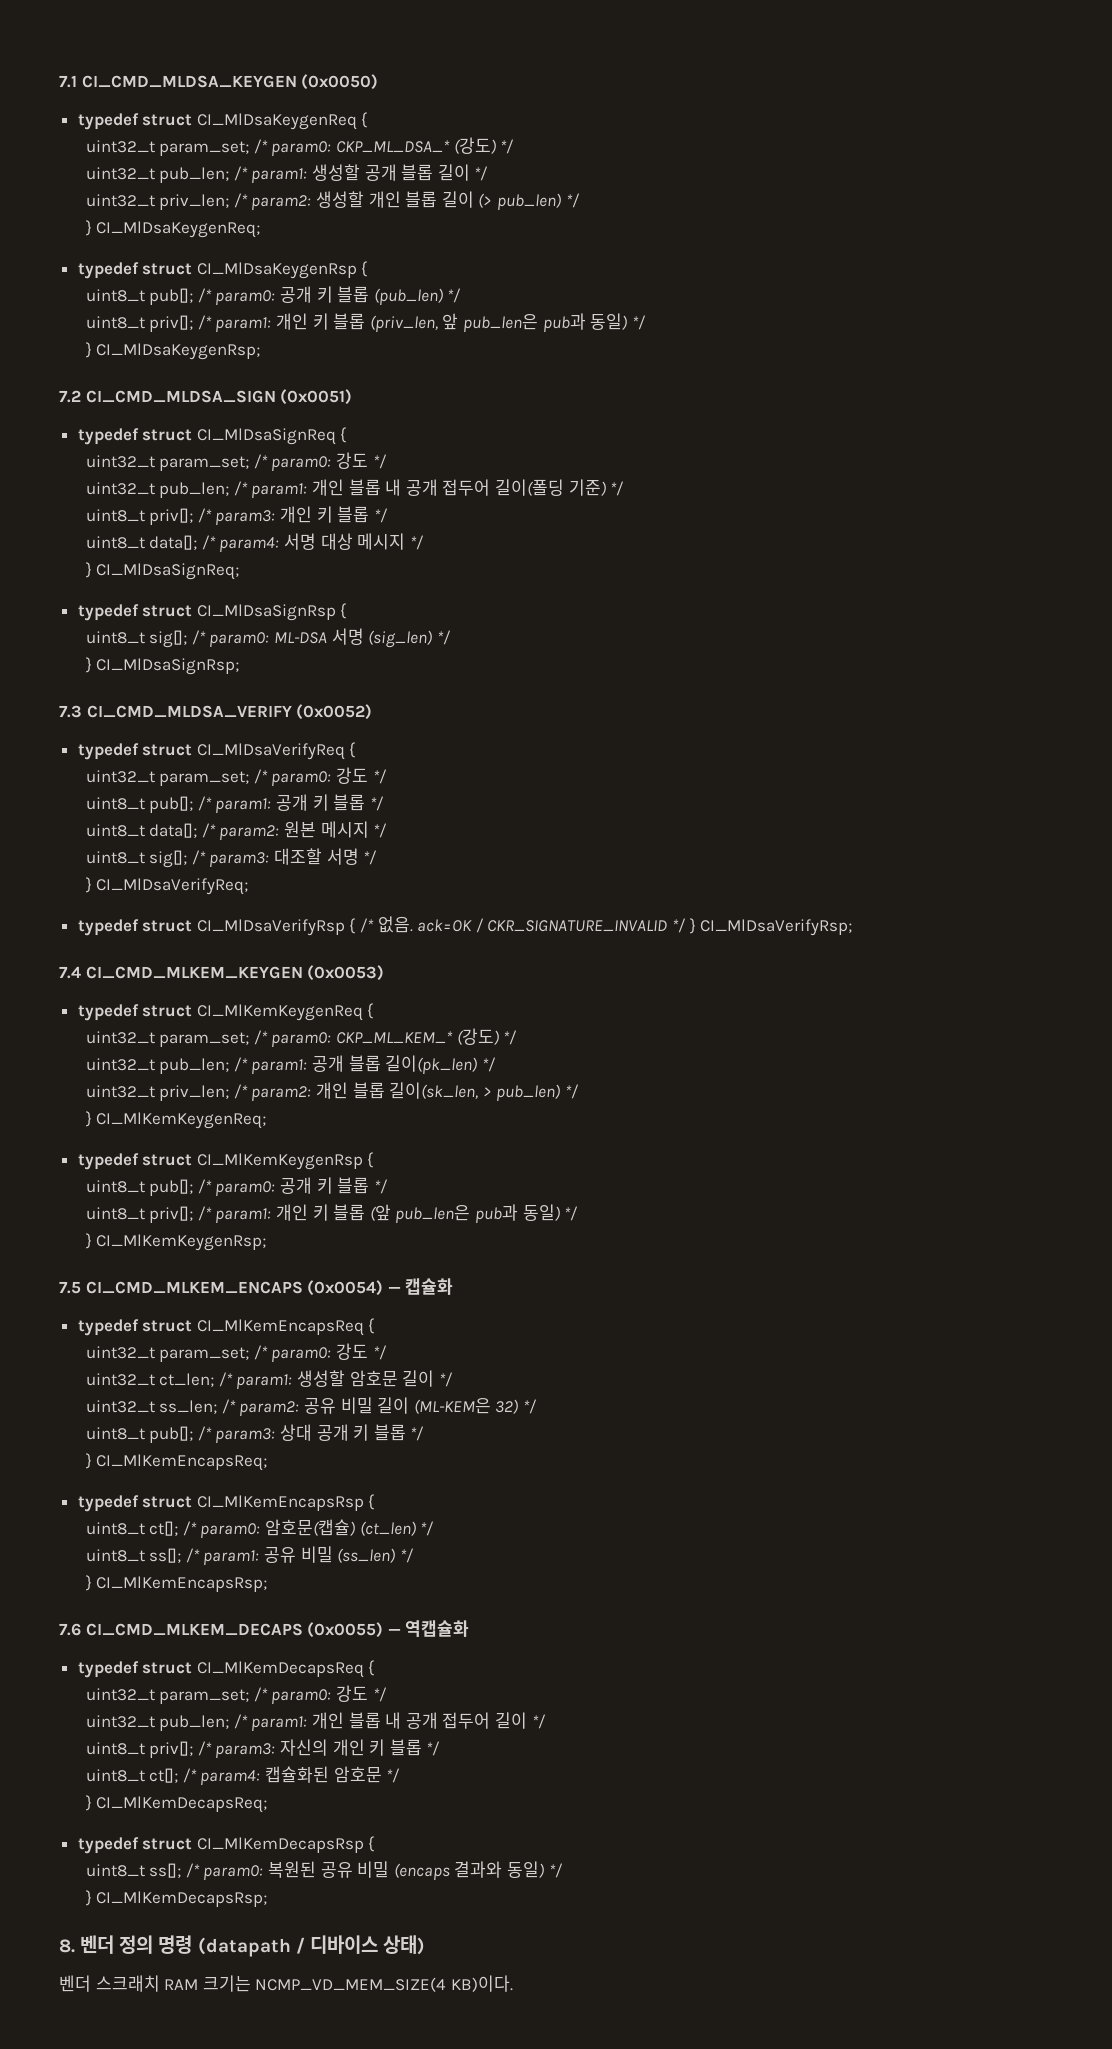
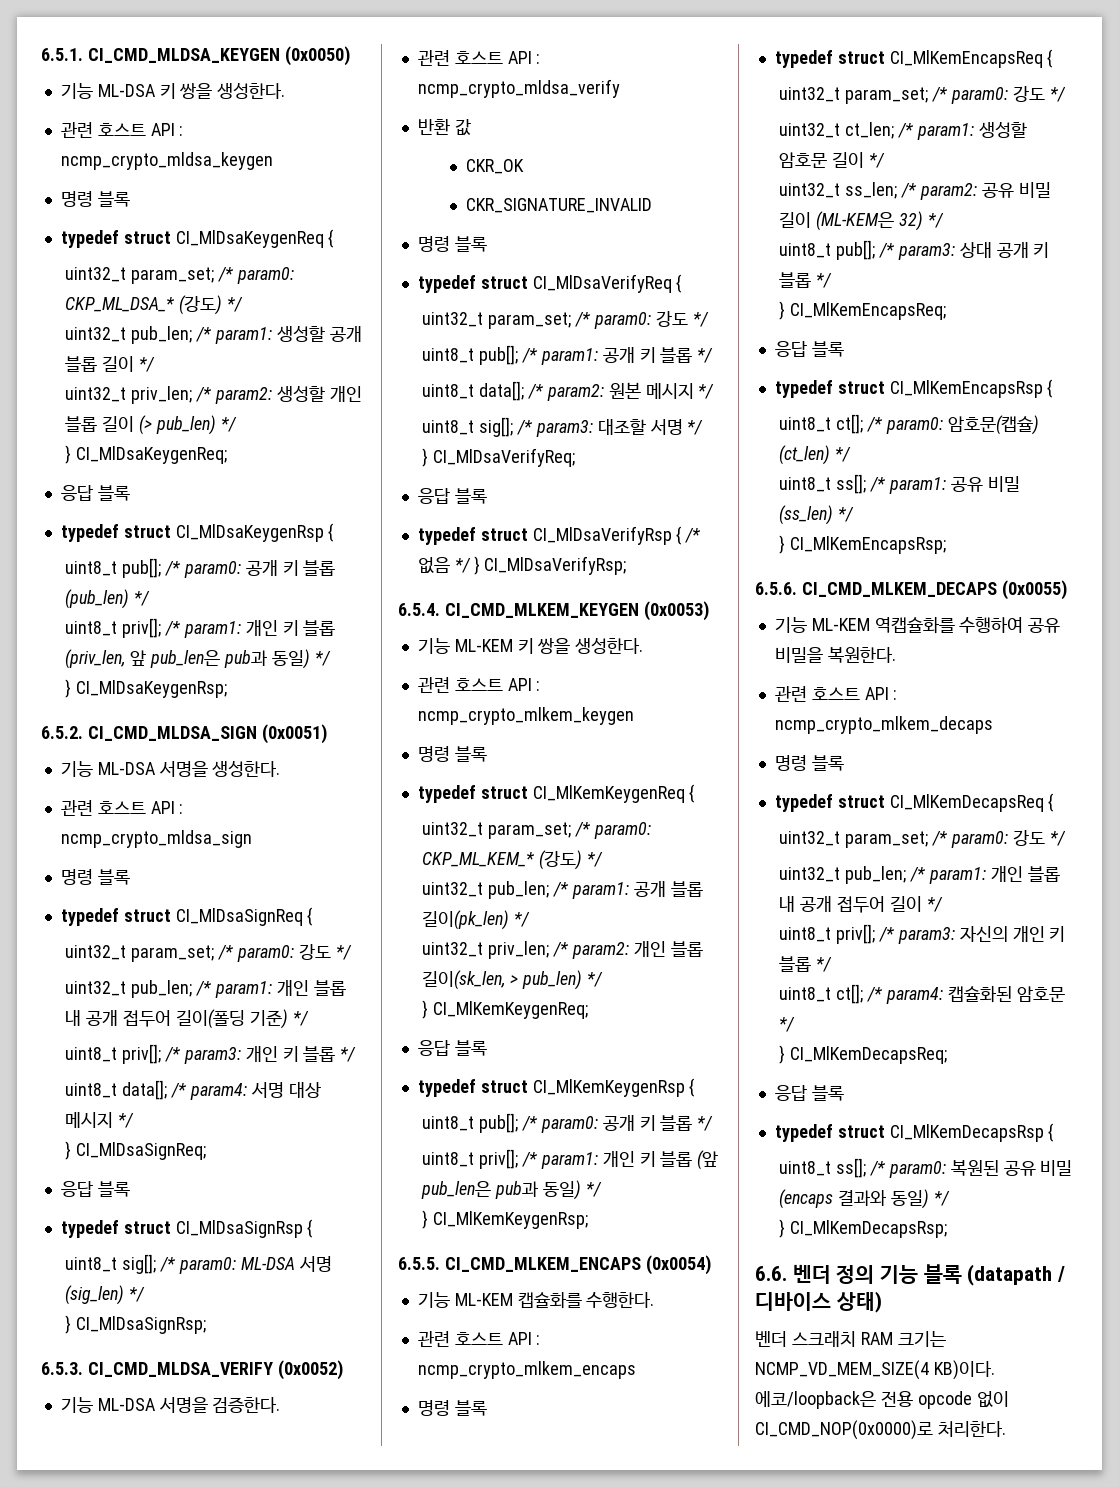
[59,75,77,88] 7.1 -> [41,48,83,61] 6.5.1.
(379, 82) none -> [60,83,286,99] [60,122,184,138] [60,152,273,170] [60,191,130,207] // 기능 ML-DSA 키 쌍을 생성한다. // 관련 호스트 API : ncmp_crypto_mldsa_keygen // 명령 블록
(261, 229) none -> [60,485,130,501] // 응답 블록
[59,390,81,403] 7.2 -> [41,726,83,739] 6.5.2.
(353, 397) none -> [60,761,281,777] [60,800,184,816] [60,830,252,848] [60,869,130,885] // 기능 ML-DSA 서명을 생성한다. // 관련 호스트 API : ncmp_crypto_mldsa_sign // 명령 블록
(240, 571) none -> [60,1181,130,1197] // 응답 블록
[59,705,82,718] 7.3 -> [41,1362,83,1375] 6.5.3.
(373, 712) none -> [60,1397,281,1413] [417,50,541,66] [417,79,620,98] [417,118,471,136] [466,159,525,174] [466,198,653,213] [417,236,487,252] // 기능 ML-DSA 서명을 검증한다. // 관련 호스트 API : ncmp_crypto_mldsa_verify // 반환 값 // CKR_OK // CKR_SIGNATURE_INVALID // 명령 블록
(249, 886) none -> [417,488,487,504] // 응답 블록
[377,916,668,933] 없음. ack=OK / CKR_SIGNATURE_INVALID -> [417,557,450,574] 없음
[59,966,81,979] 7.4 -> [398,603,440,616] 6.5.4.
(385, 973) none -> [417,638,644,654] [417,677,541,693] [417,707,634,725] [417,746,487,762] // 기능 ML-KEM 키 쌍을 생성한다. // 관련 호스트 API : ncmp_crypto_mlkem_keygen // 명령 블록
(267, 1120) none -> [417,1040,487,1056] // 응답 블록
[59,1281,81,1294] 7.5 -> [398,1257,440,1270] 6.5.5.
[387,1278,454,1295] — 캡슐화 -> [417,1291,655,1309] [417,1331,541,1347] [417,1361,636,1379] [417,1400,487,1416] // 기능 ML-KEM 캡슐화를 수행한다. // 관련 호스트 API : ncmp_crypto_mlkem_encaps // 명령 블록
(268, 1462) none -> [774,341,844,357] // 응답 블록
[59,1623,81,1636] 7.6 -> [755,582,797,595] 6.5.6.
[387,1620,470,1637] — 역캡슐화 -> [774,616,1061,634] [774,647,896,663] [774,686,898,702] [774,716,993,734] [774,755,844,771] // 기능 ML-KEM 역캡슐화를 수행하여 공유 비밀을 복원한다. // 관련 호스트 API : ncmp_crypto_mlkem_decaps // 명령 블록
(268, 1804) none -> [774,1085,844,1101] // 응답 블록
[59,1939,75,1953] 8. -> [755,1266,787,1281] 6.6.
[158,1935,193,1954] 명령 -> [880,1264,962,1284] 기능 블록
(513, 1983) none -> [755,1391,1009,1409] [755,1420,1006,1440] 에코/loopback은 전용 opcode 없이 CI_CMD_NOP(0x0000)로 처리한다.

